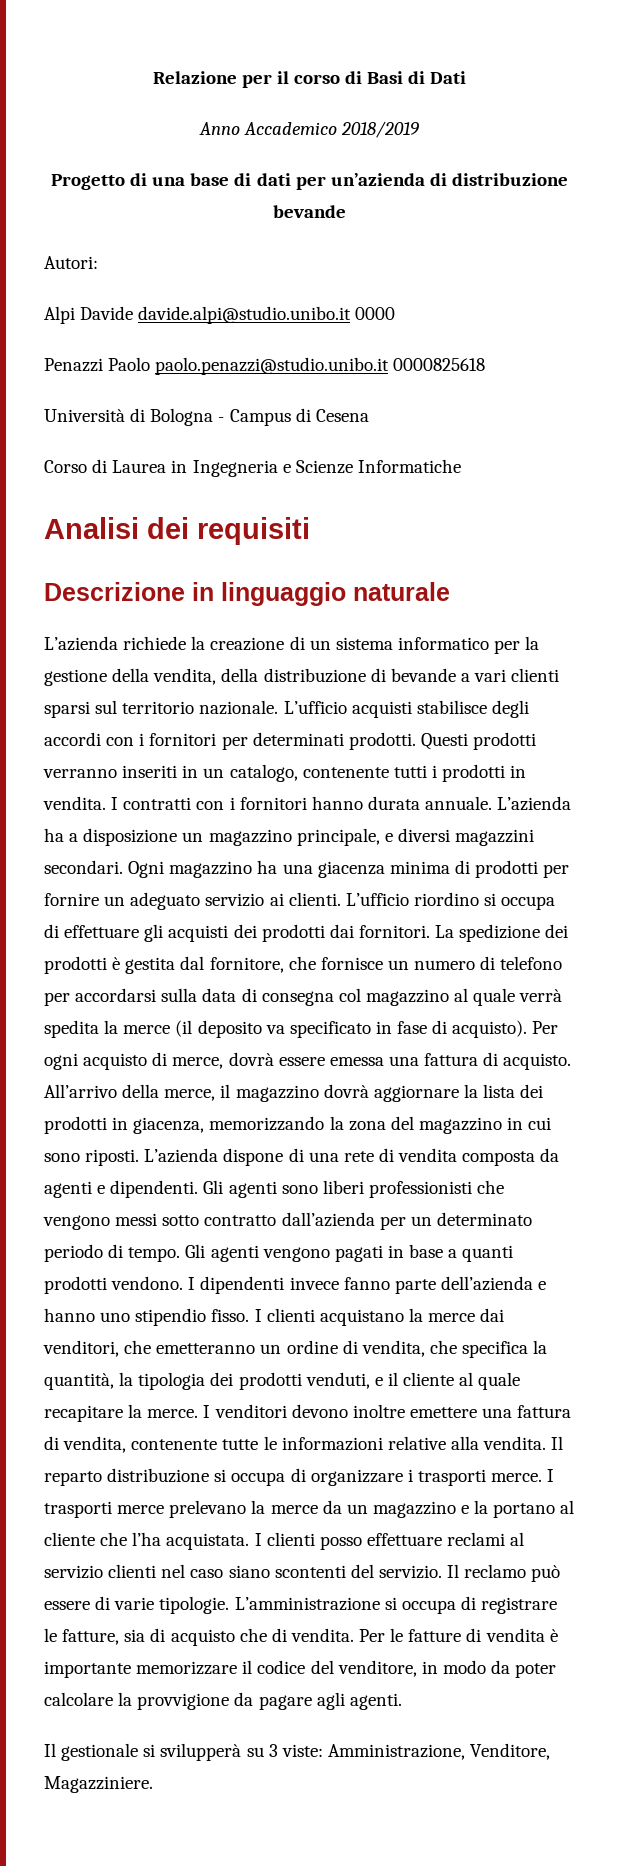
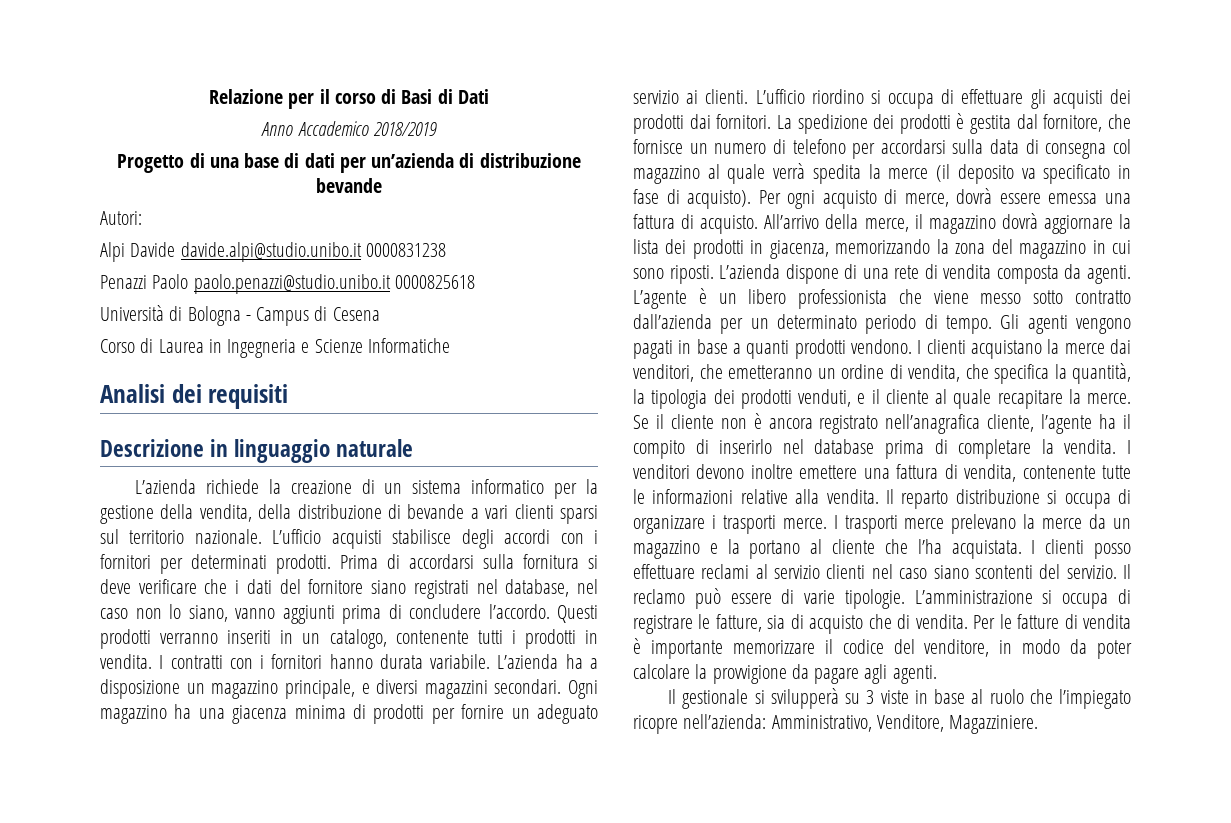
[355,307,396,320] 0000 -> [365,243,446,257] 0000831238
(416, 741) none -> [340,554,598,569] [100,579,598,599] [100,604,550,624] Prima di accordarsi sulla fornitura si deve verificare che i dati del fornitore siano registrati nel database, nel caso non lo siano, vanno aggiunti prima di concludere l’accordo.
[425,796,493,810] annuale. -> [430,654,491,669] variabile.
[44,1180,505,1198] [43,1213,158,1230] agenti e dipendenti. Gli agenti sono liberi professionisti che vengono messi -> [1087,265,1131,284] [633,288,1022,309] agenti. L’agente è un libero professionista che viene messo
[200,1276,547,1294] [44,1308,262,1326] dipendenti invece fanno parte dell’azienda e hanno uno stipendio fisso. I -> (922, 347) none
(199, 1413) none -> [633,413,1131,434] [633,439,1117,459] Se il cliente non è ancora registrato nell’anagrafica cliente, l’agente ha il compito di inserirlo nel database prima di completare la vendita.
[281,1744,465,1760] viste: Amministrazione, -> [880,689,1131,709] [633,714,872,734] viste in base al ruolo che l’impiegato ricopre nell’azienda: Amministrativo,

